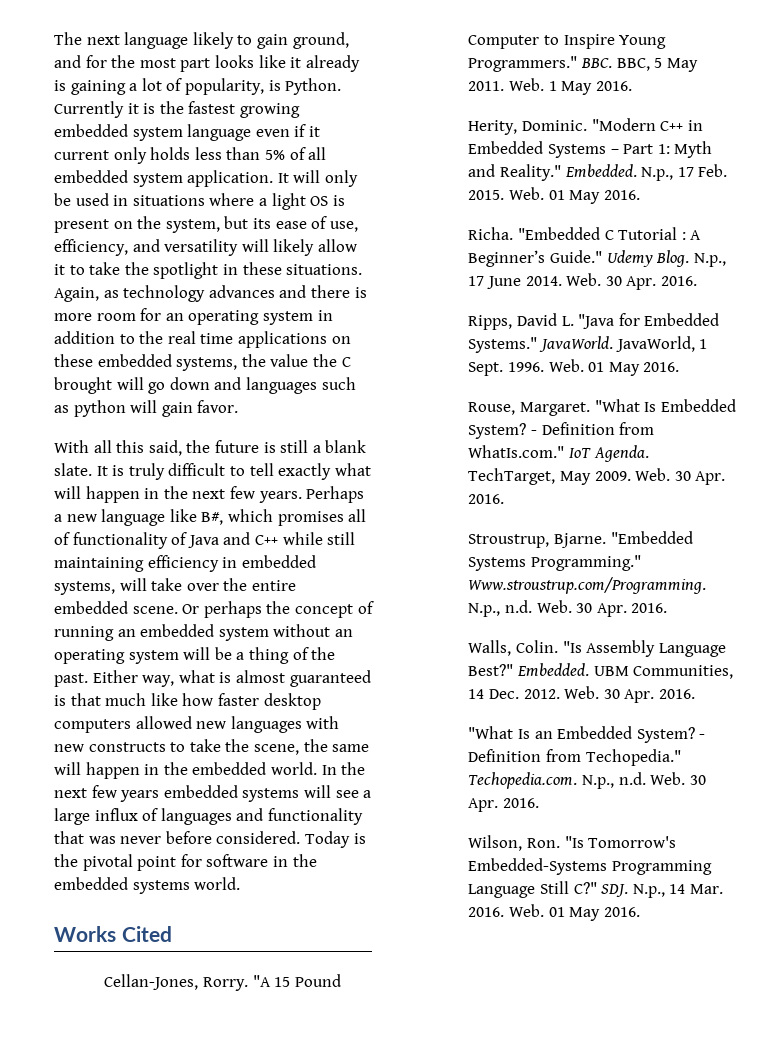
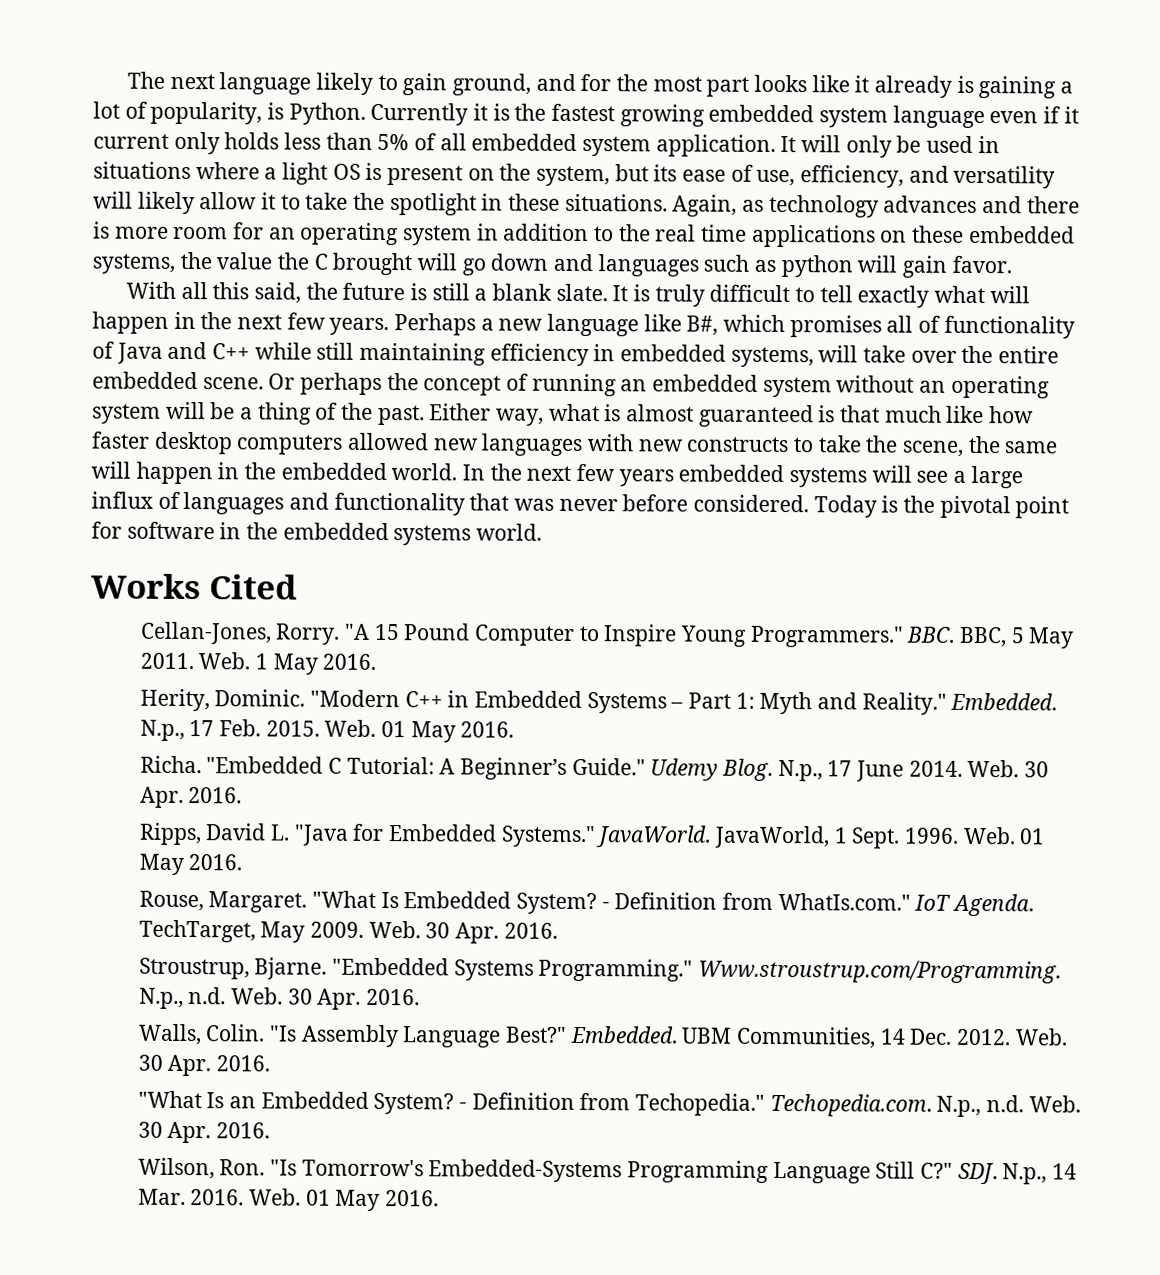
[618,227,686,240] Tutorial : -> [346,756,435,775] Tutorial:

